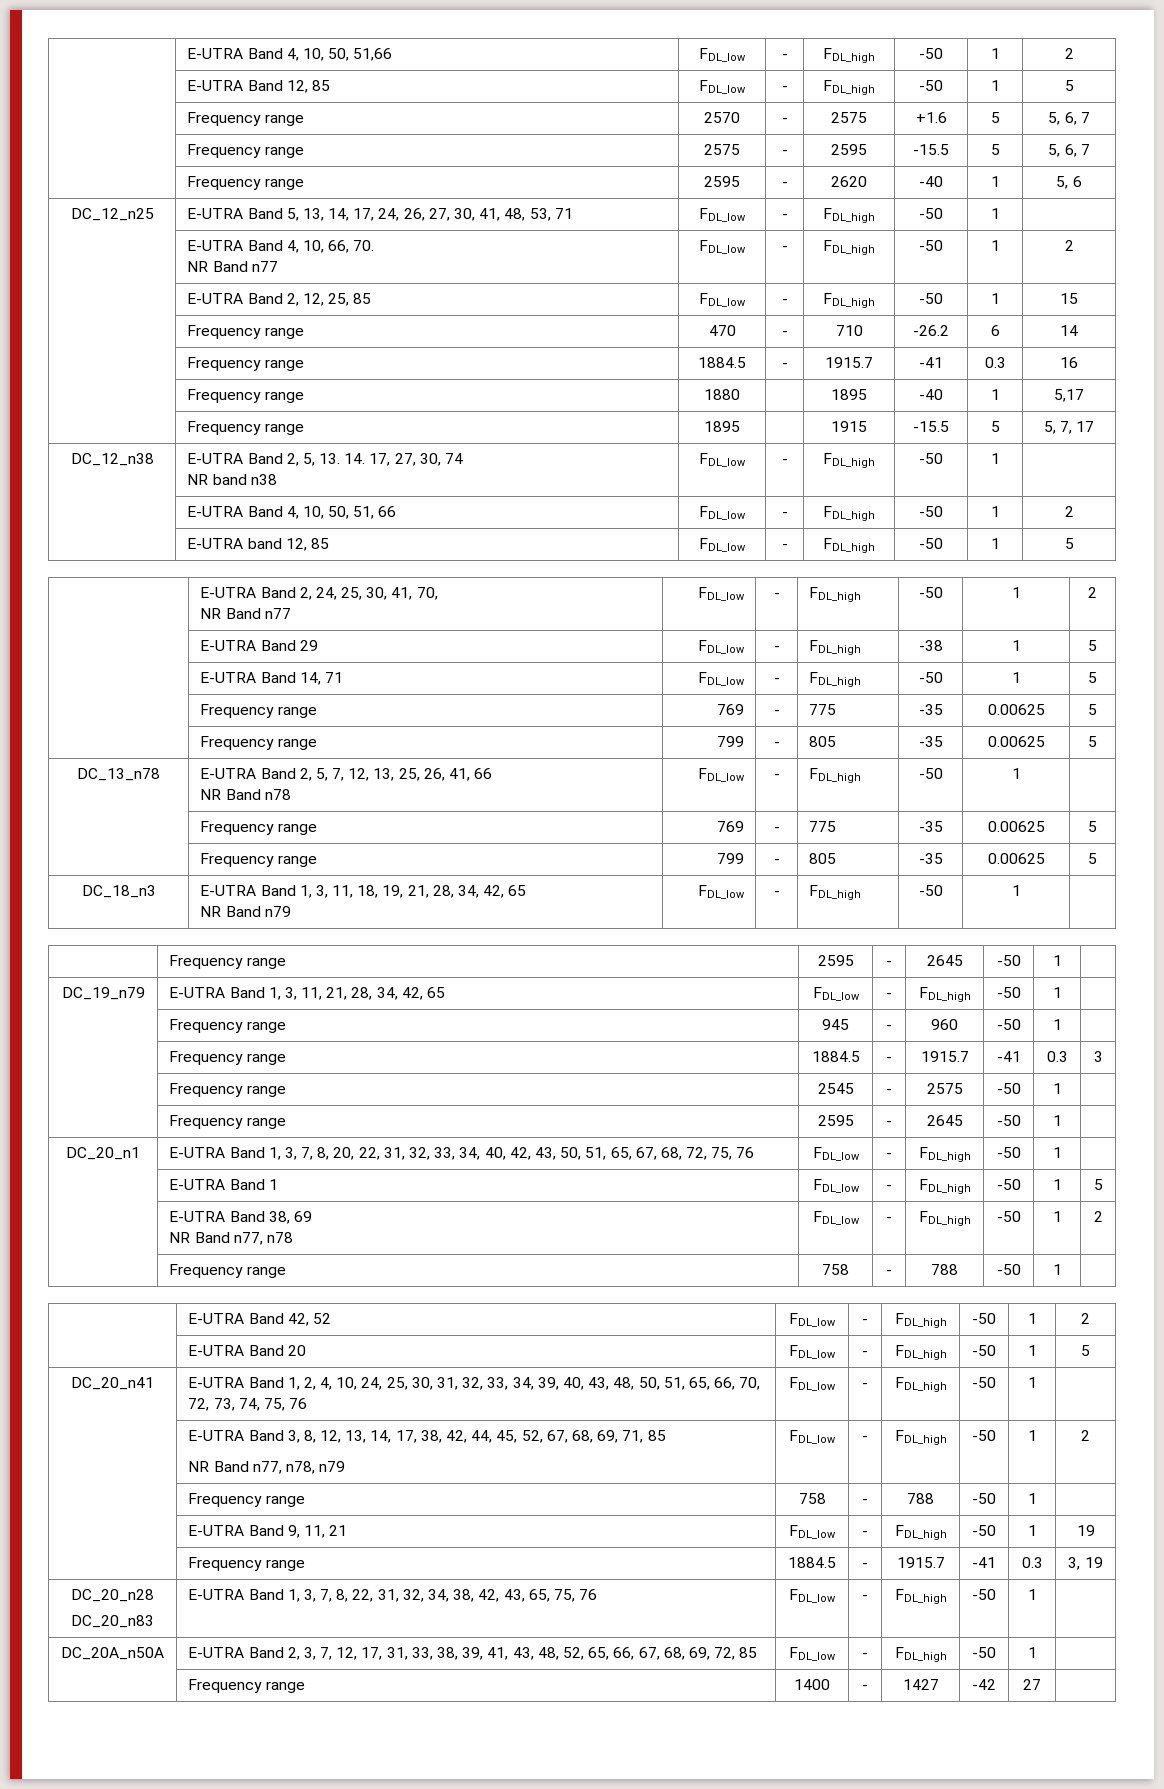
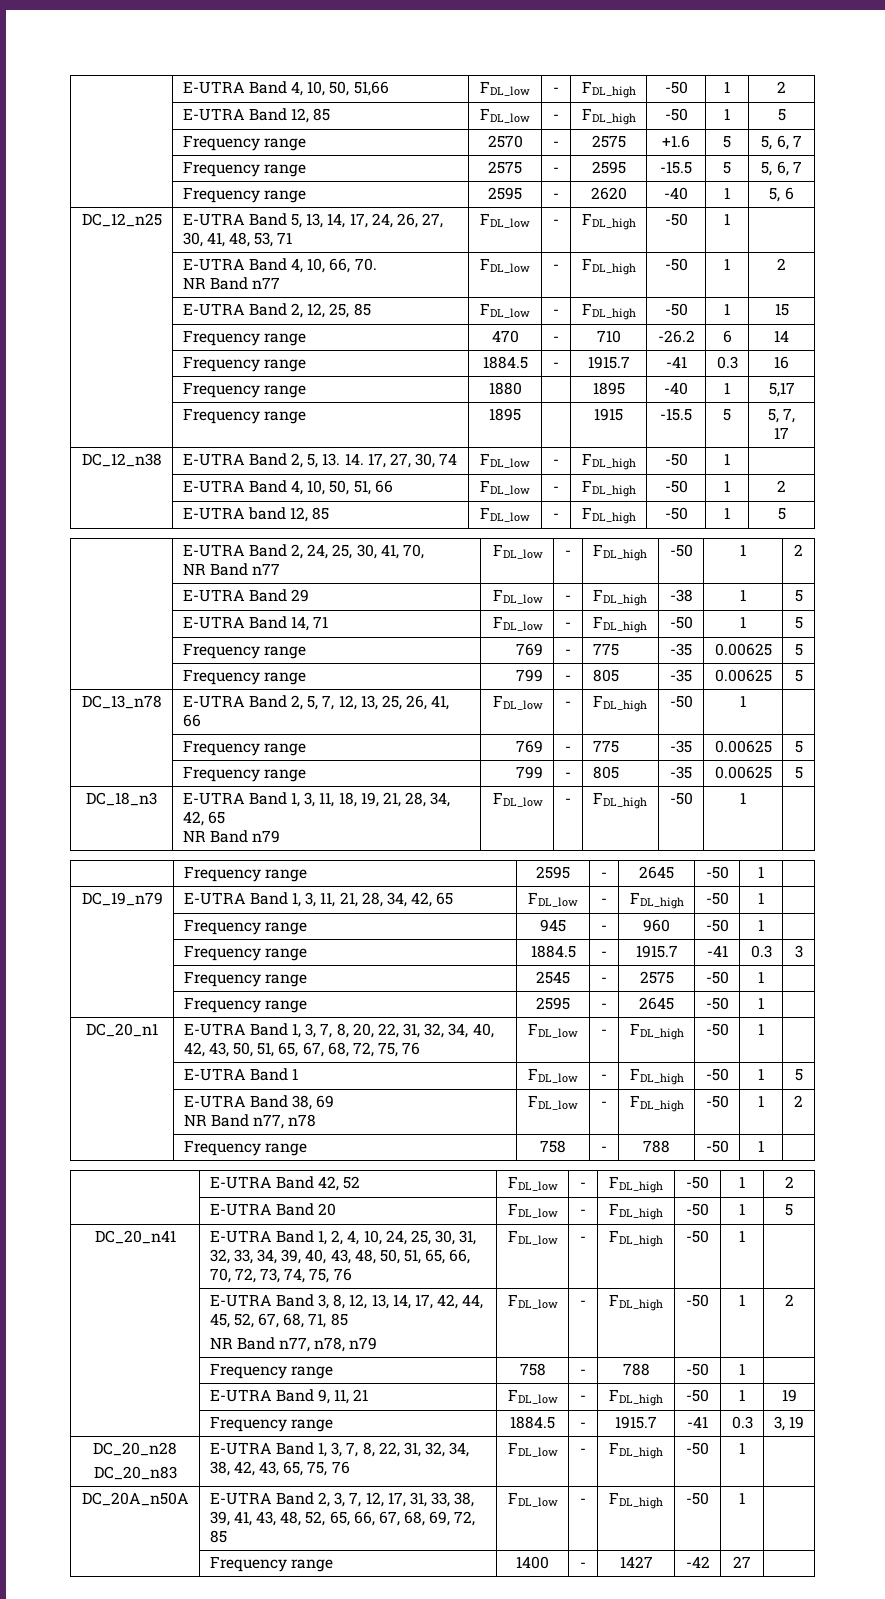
[187,474,277,485] // NR band n38 -> (458, 459) none
[200,789,291,800] // NR Band n78 -> (201, 720) none
[434,1147,456,1160] 33, -> (445, 1030) none
[420,1430,442,1443] 38, -> (433, 1301) none
[597,1430,619,1443] 69, -> (305, 1320) none

